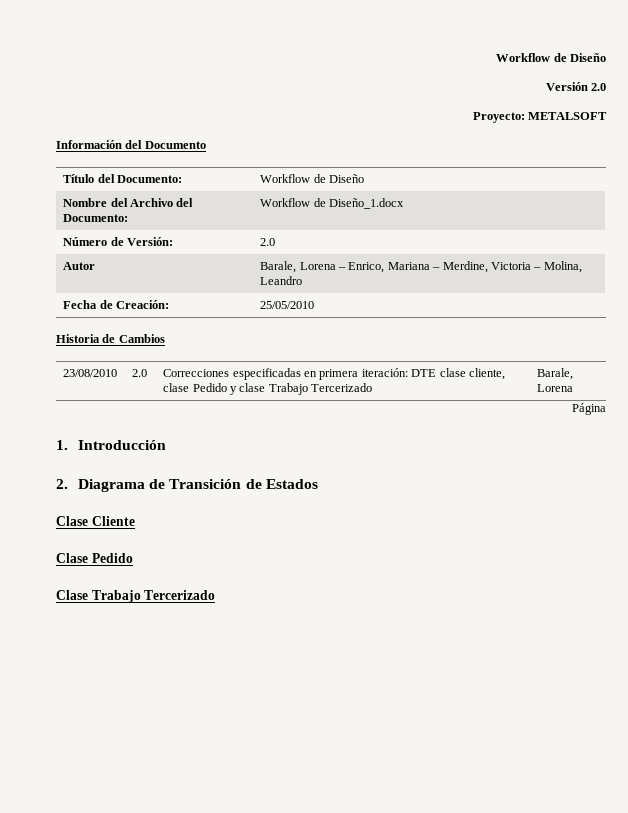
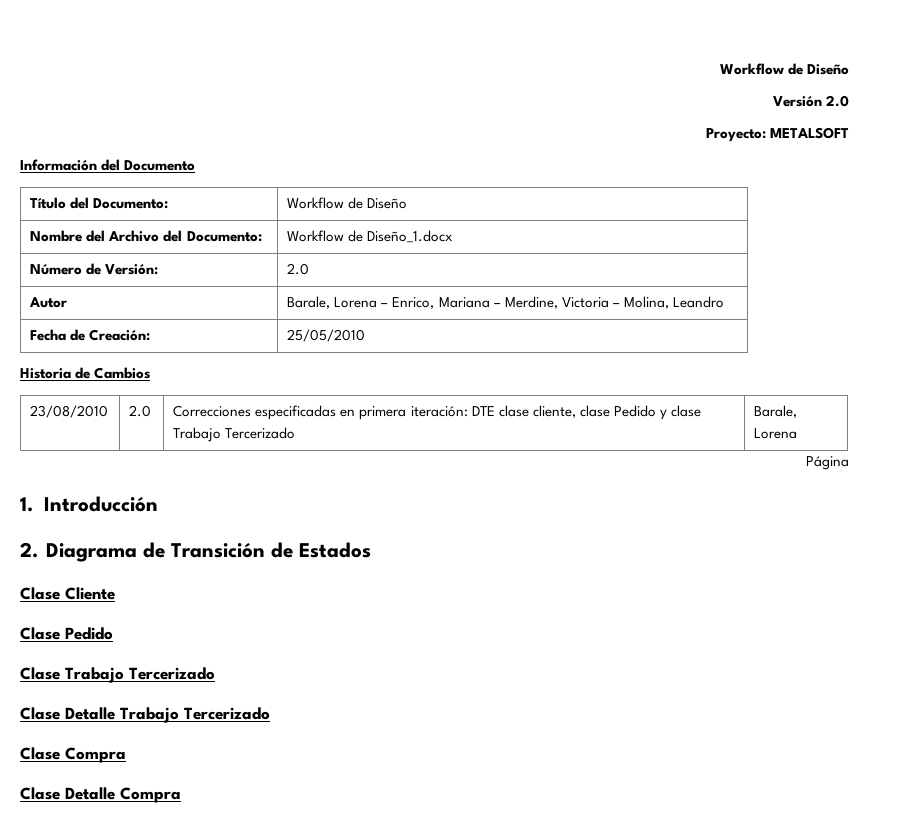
(216, 595) none -> [20,707,270,723] [20,747,126,763] [20,787,181,803] // Clase Detalle Trabajo Tercerizado // Clase Compra // Clase Detalle Compra

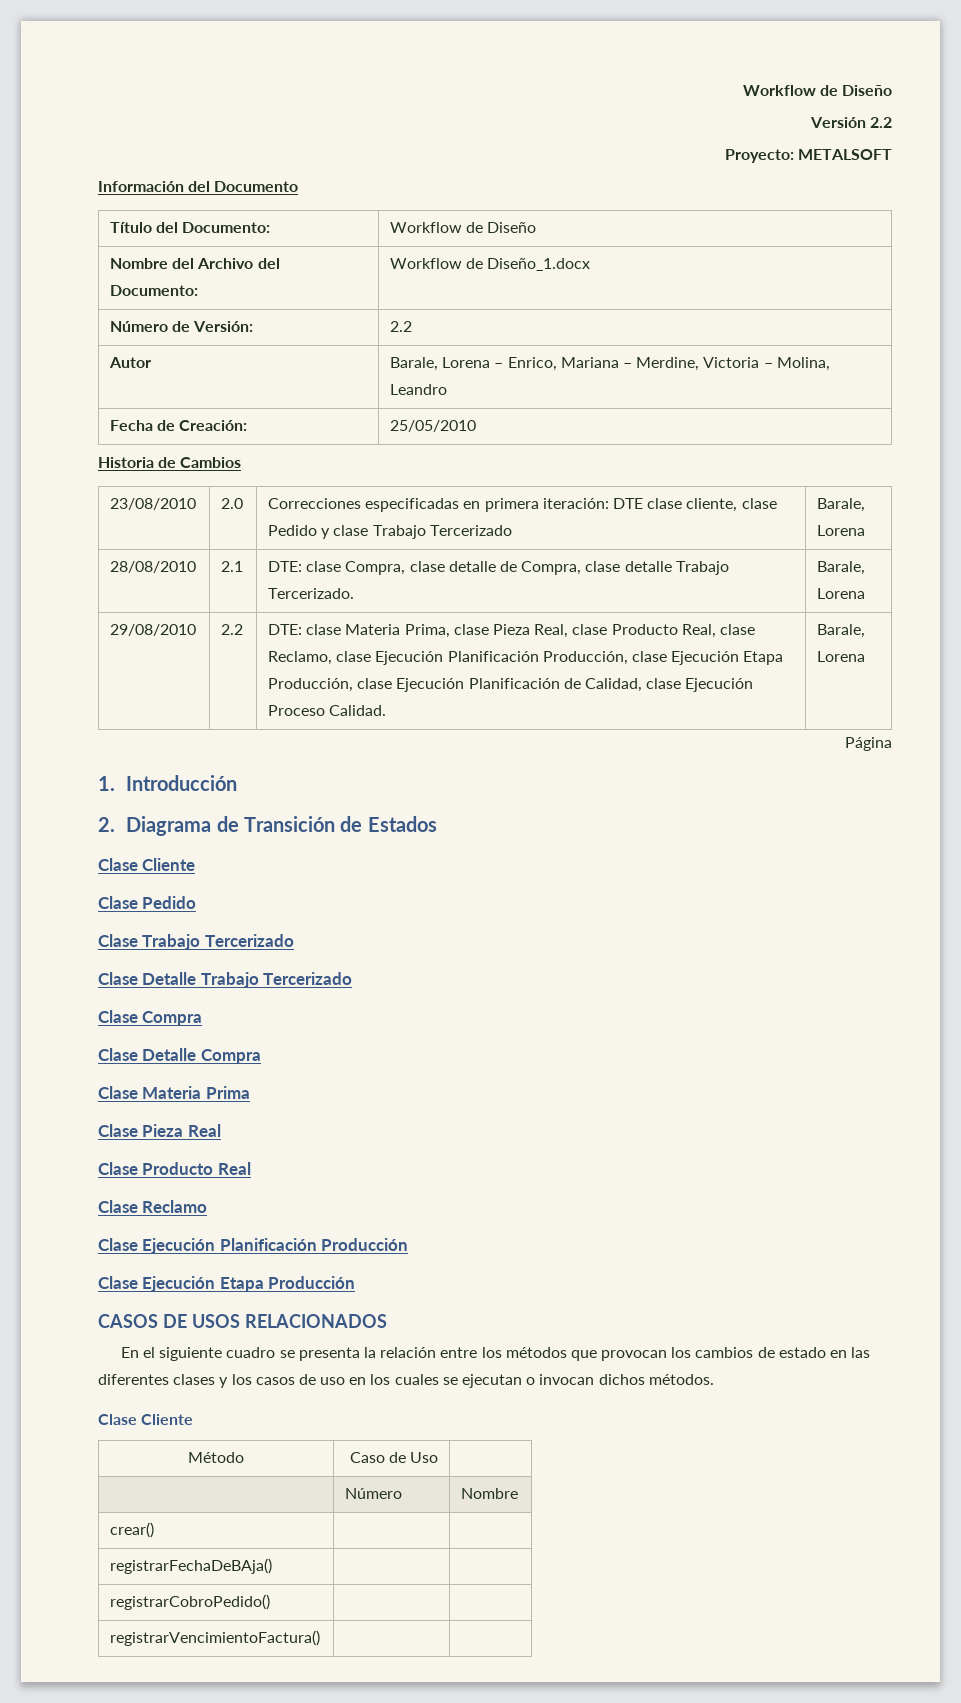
[826,95,849,107] 2.0 -> [870,117,892,128] 2.2
[287,263,310,275] 2.0 -> [390,321,413,332] 2.2
(798, 433) none -> [110,561,197,573] [221,561,244,572] [268,561,729,575] [268,588,355,599] [817,561,866,575] [817,588,866,599] [110,624,197,636] [221,624,244,635] [268,624,755,638] [268,651,784,665] [268,678,754,692] [268,705,387,716] [817,624,866,638] [817,651,866,662] // 28/08/2010 | 2.1 | DTE: clase Compra, clase detalle de Compra, clase detalle Trabajo Tercerizado. | Barale, Lorena // 29/08/2010 | 2.2 | DTE: clase Materia Prima, clase Pieza Real, clase Producto Real, clase Reclamo, clase Ejecución Planificación Producción, clase Ejecución Etapa Producción, clase Ejecución Planificación de Calidad, clase Ejecución Proceso Calidad. | Barale, Lorena
(181, 795) none -> [98,1086,250,1099] [98,1124,221,1137] [98,1162,251,1175] [98,1200,208,1213] [98,1238,409,1254] [98,1276,356,1292] [98,1314,387,1328] [120,1347,871,1361] [98,1374,714,1388] [98,1414,194,1425] [188,1452,244,1463] [349,1452,438,1463] [345,1488,403,1499] [461,1488,519,1499] [110,1522,155,1538] [110,1558,273,1574] [110,1594,271,1610] [110,1630,321,1646] // Clase Materia Prima // Clase Pieza Real // Clase Producto Real // Clase Reclamo // Clase Ejecución Planificación Producción // Clase Ejecución Etapa Producción // CASOS DE USOS RELACIONADOS // En el siguiente cuadro se presenta la relación entre los métodos que provocan los cambios de estado en las diferentes clases y los casos de uso en los cuales se ejecutan o invocan dichos métodos. // Clase Cliente // Método | Caso de Uso | // | Número | Nombre // crear() | | // registrarFechaDeBAja() | | // registrarCobroPedido() | | // registrarVencimientoFactura() | |

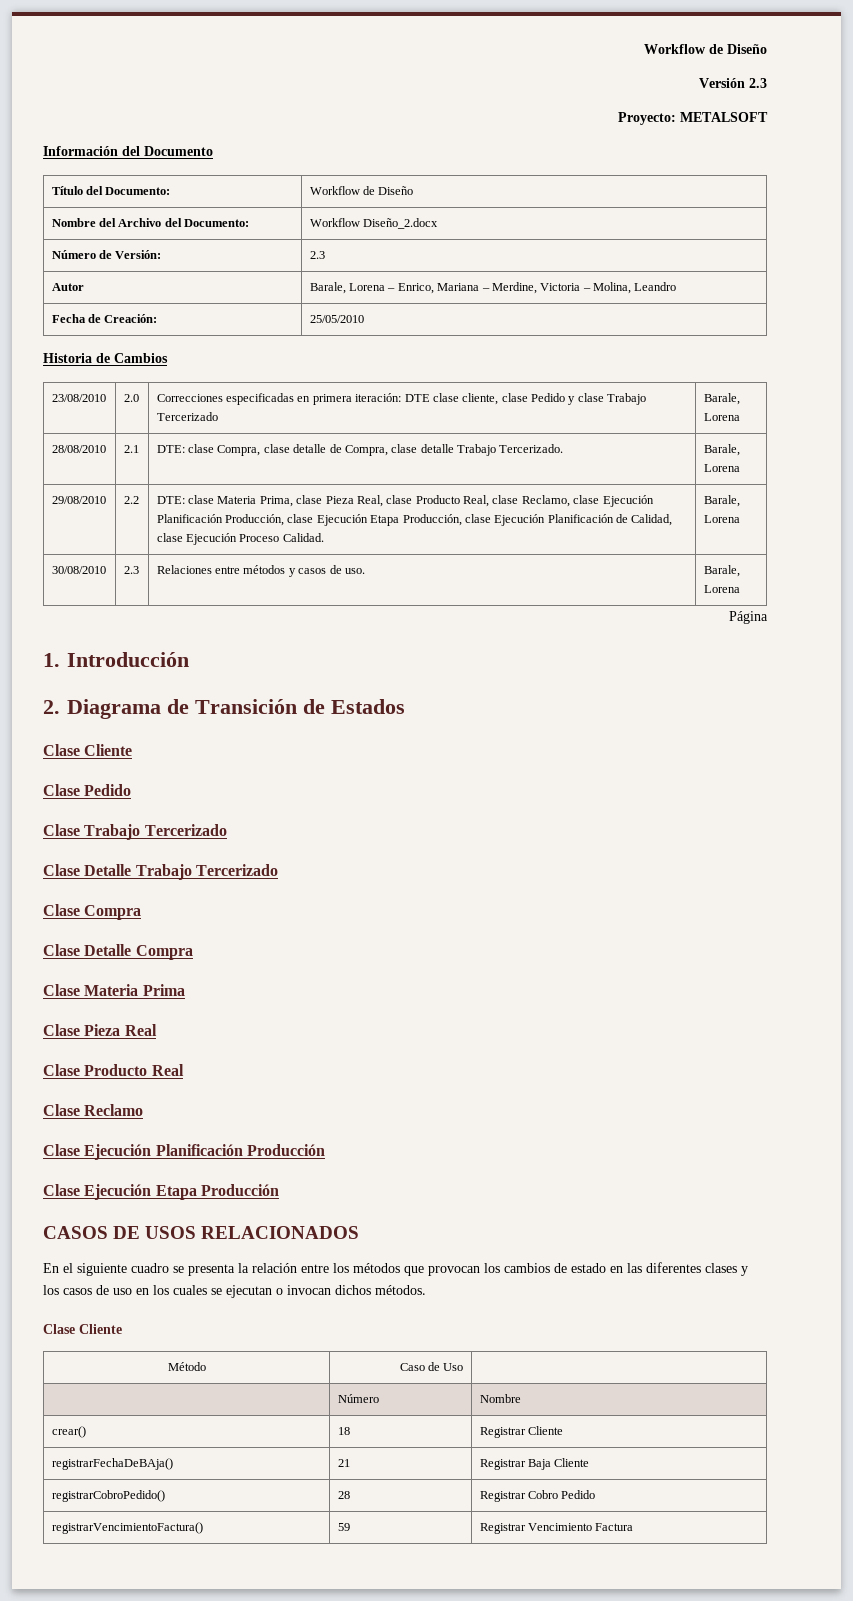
[870,117,892,128] 2.2 -> [749,78,767,88] 2.3
[466,258,591,271] de Diseño_1.docx -> [363,218,439,229] Diseño_2.docx
[390,321,413,332] 2.2 -> [309,251,325,259] 2.3
(866, 656) none -> [51,566,106,574] [123,566,139,574] [156,565,365,577] [703,565,740,577] [703,585,740,593] // 30/08/2010 | 2.3 | Relaciones entre métodos y casos de uso. | Barale, Lorena
[110,1558,273,1574] [110,1594,271,1610] [110,1630,321,1646] | // registrarFechaDeBAja() | | // registrarCobroPedido() | | // registrarVencimientoFactura() | | -> [337,1427,350,1435] [479,1426,564,1438] [51,1458,173,1470] [337,1459,350,1467] [479,1458,590,1470] [51,1490,165,1502] [337,1491,350,1499] [479,1490,596,1502] [51,1522,203,1534] [337,1523,350,1531] [479,1523,634,1534] 18 | Registrar Cliente // registrarFechaDeBAja() | 21 | Registrar Baja Cliente // registrarCobroPedido() | 28 | Registrar Cobro Pedido // registrarVencimientoFactura() | 59 | Registrar Vencimiento Factura

